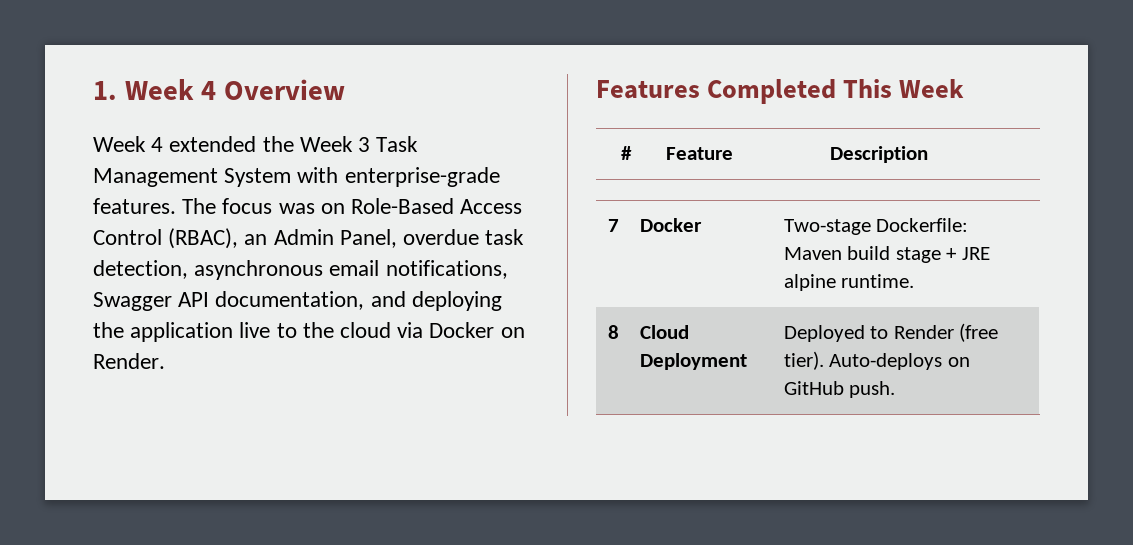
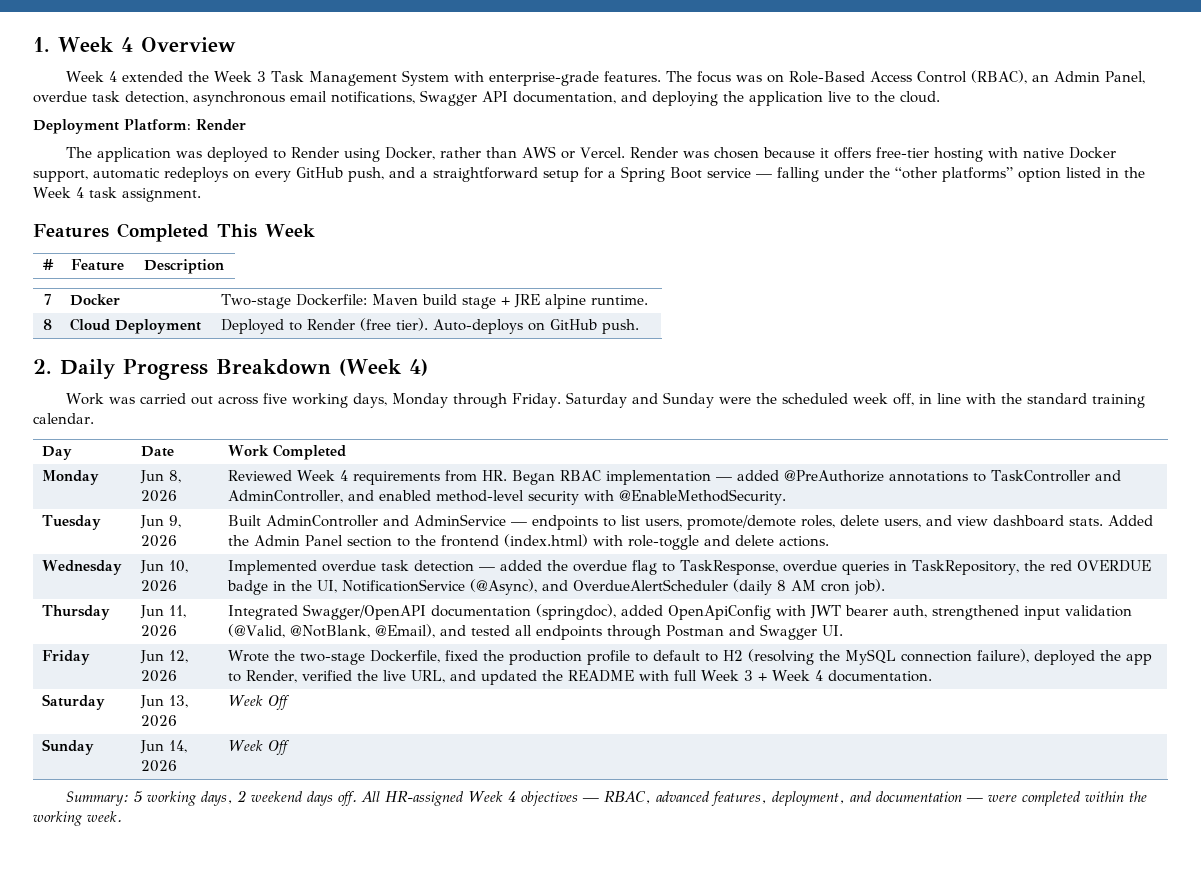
[340,322,525,338] [93,353,165,369] cloud via Docker on Render. -> [900,91,940,103] [33,119,246,134] [65,146,1116,162] [33,166,1145,182] [33,187,201,202] cloud. // Deployment Platform: Render // The application was deployed to Render using Docker, rather than AWS or Vercel. Render was chosen because it offers free-tier hosting with native Docker support, automatic redeploys on every GitHub push, and a straightforward setup for a Spring Boot service — falling under the “other platforms” option listed in the Week 4 task assignment.
(896, 389) none -> [33,359,428,380] [65,392,1145,408] [33,413,94,424] [42,446,73,460] [141,446,175,457] [228,444,347,460] [42,470,100,485] [140,470,182,484] [141,490,178,502] [228,470,1122,485] [228,489,787,505] [42,515,102,530] [140,515,182,529] [141,535,178,547] [228,514,1154,530] [228,534,830,550] [42,560,123,575] [140,560,189,574] [141,580,178,592] [228,560,1152,575] [227,579,886,595] [42,605,111,620] [140,605,187,619] [141,625,178,637] [228,604,1133,620] [228,624,844,640] [42,650,91,665] [140,650,189,664] [141,670,178,682] [228,649,1153,665] [228,670,933,685] [42,694,106,710] [140,695,189,709] [141,715,178,727] [228,695,290,710] [42,739,95,755] [140,740,188,754] [141,760,178,772] [228,740,290,755] [65,790,1147,806] [33,811,122,826] // 2. Daily Progress Breakdown (Week 4) // Work was carried out across five working days, Monday through Friday. Saturday and Sunday were the scheduled week off, in line with the standard training calendar. // Day | Date | Work Completed // Monday | Jun 8, 2026 | Reviewed Week 4 requirements from HR. Began RBAC implementation — added @PreAuthorize annotations to TaskController and AdminController, and enabled method-level security with @EnableMethodSecurity. // Tuesday | Jun 9, 2026 | Built AdminController and AdminService — endpoints to list users, promote/demote roles, delete users, and view dashboard stats. Added the Admin Panel section to the frontend (index.html) with role-toggle and delete actions. // Wednesday | Jun 10, 2026 | Implemented overdue task detection — added the overdue flag to TaskResponse, overdue queries in TaskRepository, the red OVERDUE badge in the UI, NotificationService (@Async), and OverdueAlertScheduler (daily 8 AM cron job). // Thursday | Jun 11, 2026 | Integrated Swagger/OpenAPI documentation (springdoc), added OpenApiConfig with JWT bearer auth, strengthened input validation (@Valid, @NotBlank, @Email), and tested all endpoints through Postman and Swagger UI. // Friday | Jun 12, 2026 | Wrote the two-stage Dockerfile, fixed the production profile to default to H2 (resolving the MySQL connection failure), deployed the app to Render, verified the live URL, and updated the README with full Week 3 + Week 4 documentation. // Saturday | Jun 13, 2026 | Week Off // Sunday | Jun 14, 2026 | Week Off // Summary: 5 working days, 2 weekend days off. All HR-assigned Week 4 objectives — RBAC, advanced features, deployment, and documentation — were completed within the working week.

